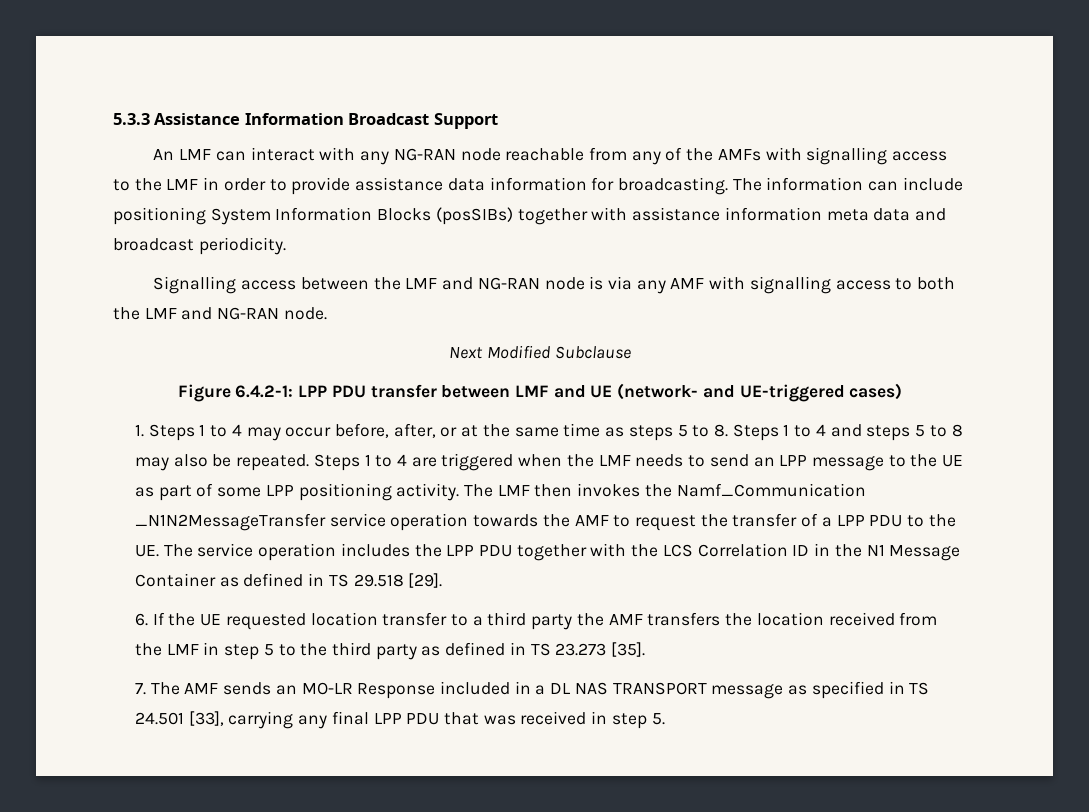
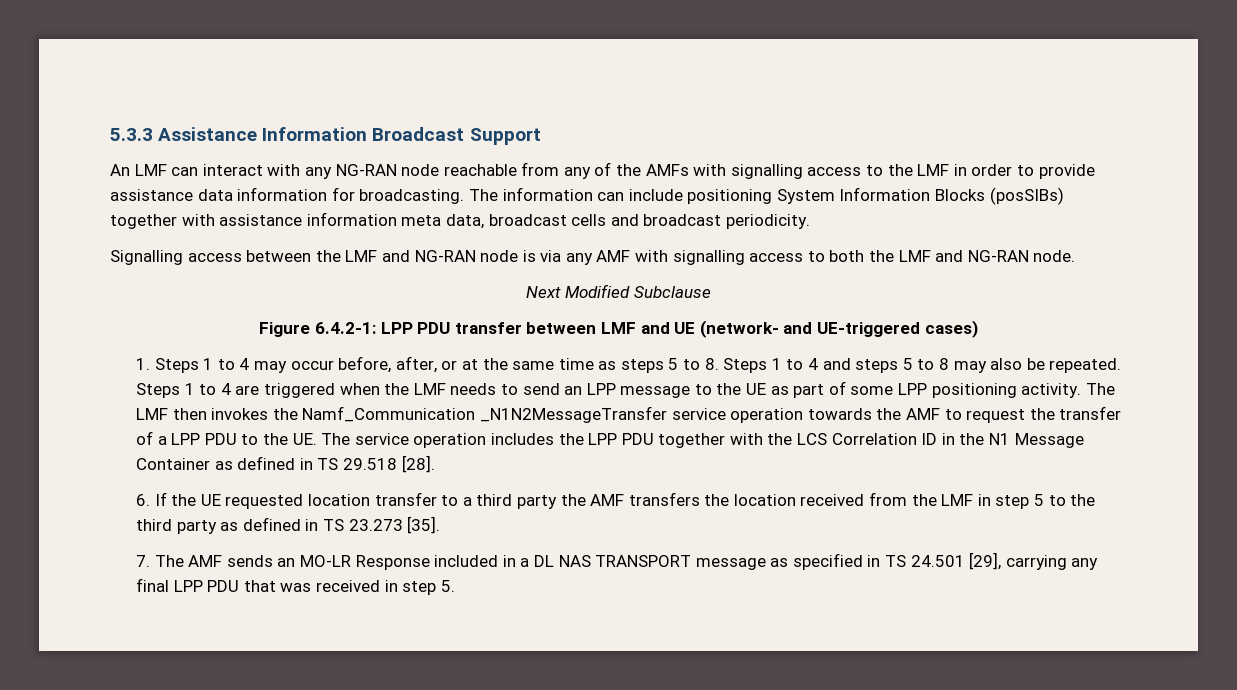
[873,208,911,221] data -> [445,214,607,229] data, broadcast cells
[408,573,443,588] [29]. -> [401,455,435,473] [28].
[188,711,224,726] [33], -> [969,552,1002,570] [29],

